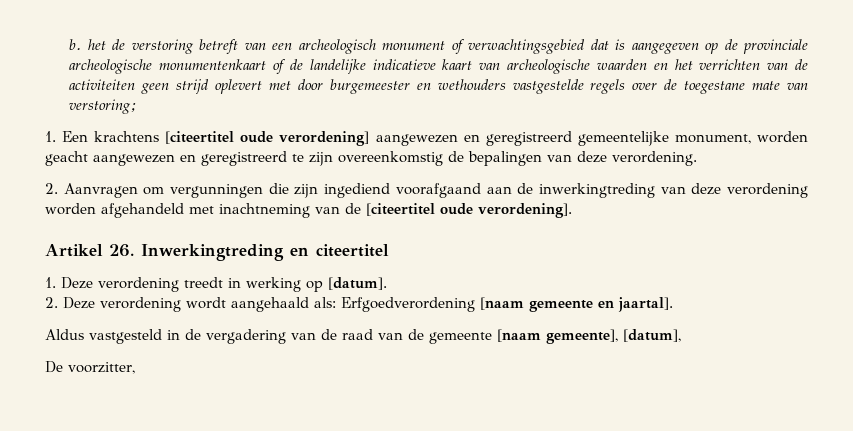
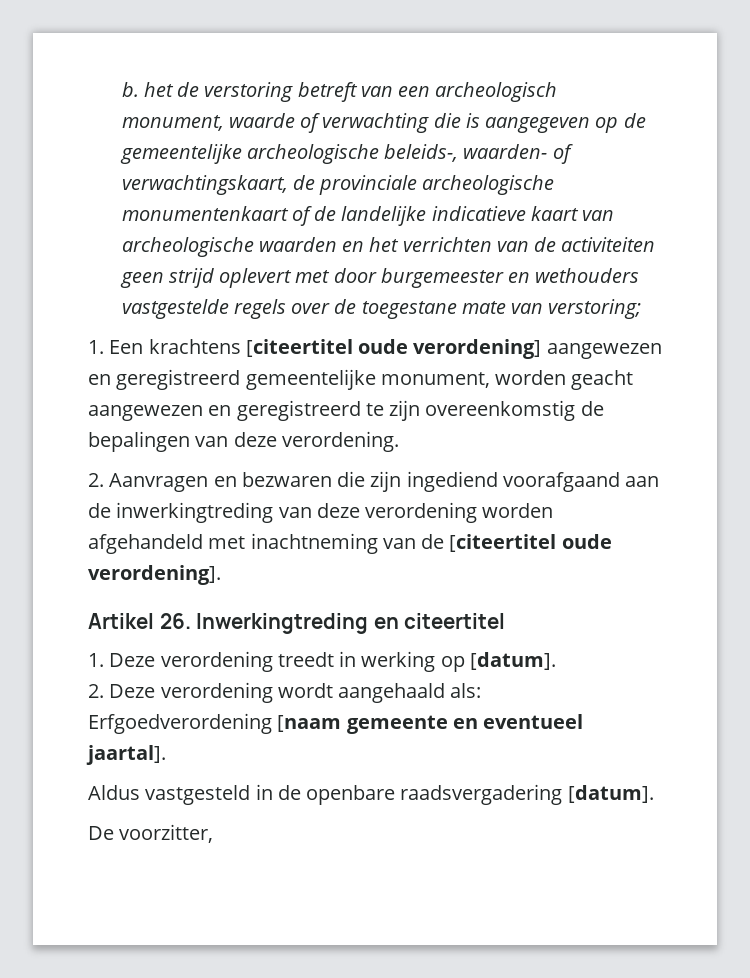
[382,39,719,54] monument of verwachtingsgebied dat is aangegeven op -> [121,113,646,133] [119,144,573,164] [121,175,288,195] monument, waarde of verwachting die is aangegeven op de gemeentelijke archeologische beleids-, waarden- of verwachtingskaart,
[143,184,264,198] om vergunningen -> [213,472,332,487] en bezwaren
(614, 304) none -> [483,714,584,729] eventueel
[206,329,681,344] vergadering van de raad van de gemeente [naam gemeente], [datum], -> [306,784,654,805] openbare raadsvergadering [datum].

